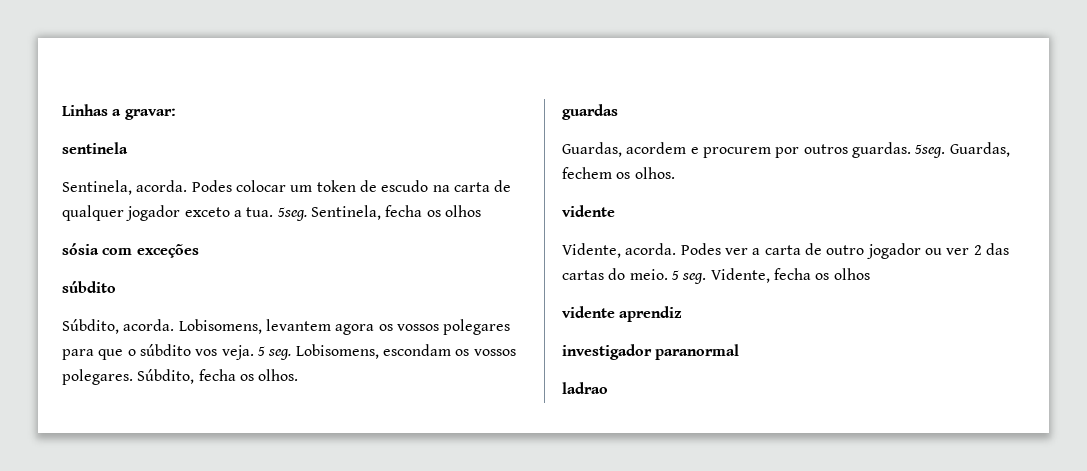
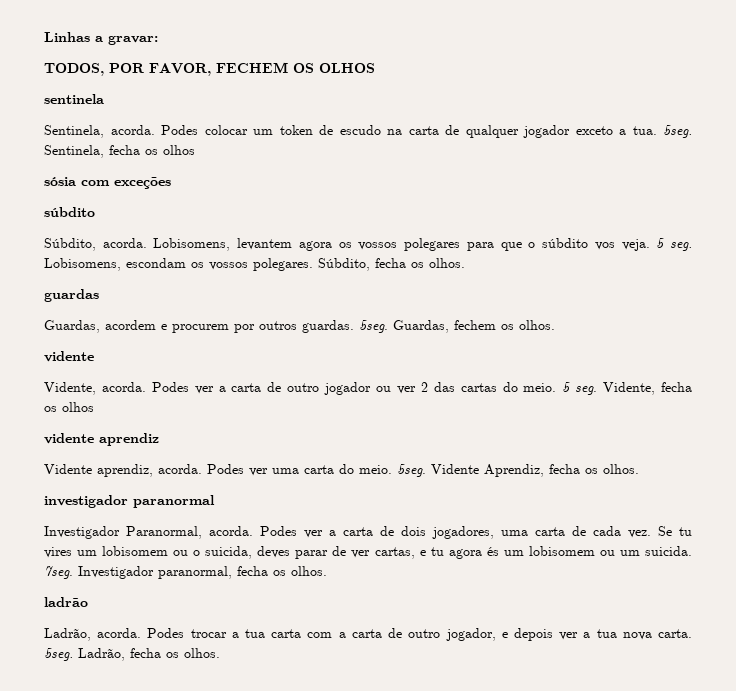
(176, 114) none -> [44,62,375,76] // TODOS, POR FAVOR, FECHEM OS OLHOS
[562,344,740,360] [562,382,608,394] investigador paranormal // ladrao -> [44,464,639,477] [44,495,215,508] [44,526,692,539] [44,546,692,559] [44,566,327,579] [44,597,88,607] [44,628,693,641] [44,648,220,661] Vidente aprendiz, acorda. Podes ver uma carta do meio. 5seg. Vidente Aprendiz, fecha os olhos. // investigador paranormal // Investigador Paranormal, acorda. Podes ver a carta de dois jogadores, uma carta de cada vez. Se tu vires um lobisomem ou o suicida, deves parar de ver cartas, e tu agora és um lobisomem ou um suicida. 7seg. Investigador paranormal, fecha os olhos. // ladrão // Ladrão, acorda. Podes trocar a tua carta com a carta de outro jogador, e depois ver a tua nova carta. 5seg. Ladrão, fecha os olhos.

